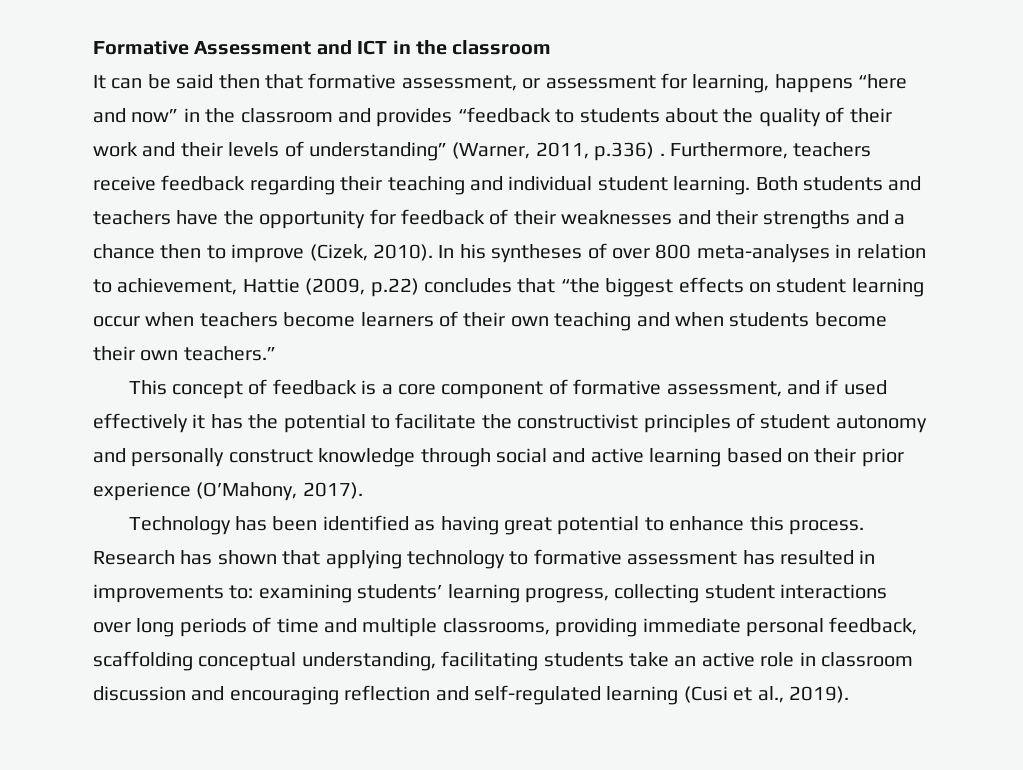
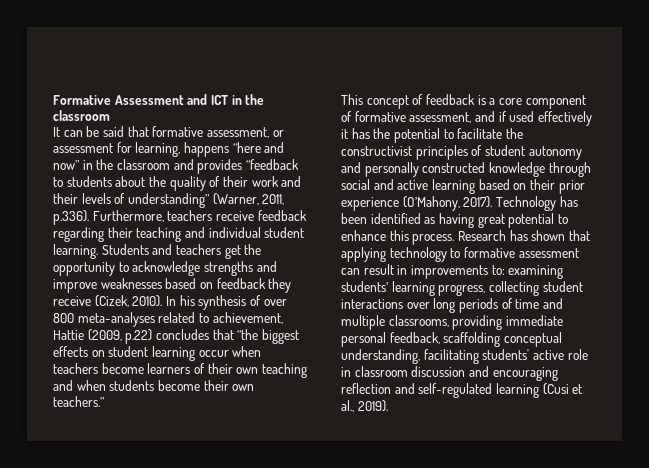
[218,74,260,89] then -> (124, 131) none
[594,142,665,161] p.336) . -> [53,210,89,225] p.336).
[755,176,883,191] Both students -> [101,244,149,255] Students
[176,210,219,225] have -> [224,245,241,259] get
[369,209,906,229] [93,244,305,263] for feedback of their weaknesses and their strengths and a chance then to improve -> [118,261,277,276] [53,278,292,293] [53,296,91,306] to acknowledge strengths and improve weaknesses based on feedback they receive
[491,244,583,263] syntheses -> [198,295,247,310] synthesis
[835,244,926,259] in relation -> [158,312,196,323] related
[228,449,313,463] construct -> [422,162,486,173] constructed
(363, 490) // -> (493, 202) none
[742,550,854,565] has resulted -> [341,264,394,275] can result
[543,652,697,667] students take an -> [482,349,530,360] students'

